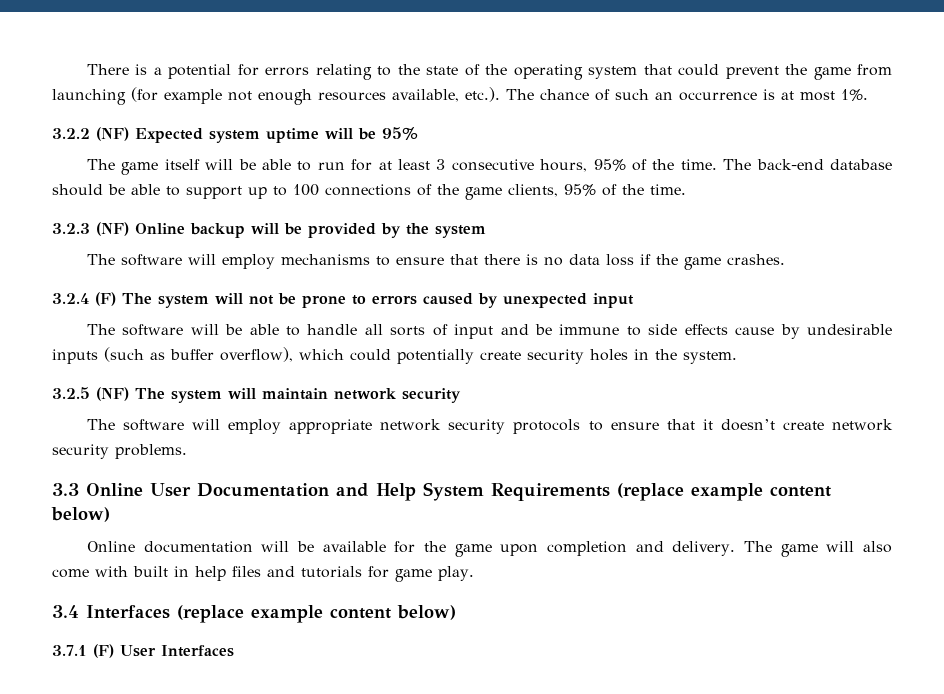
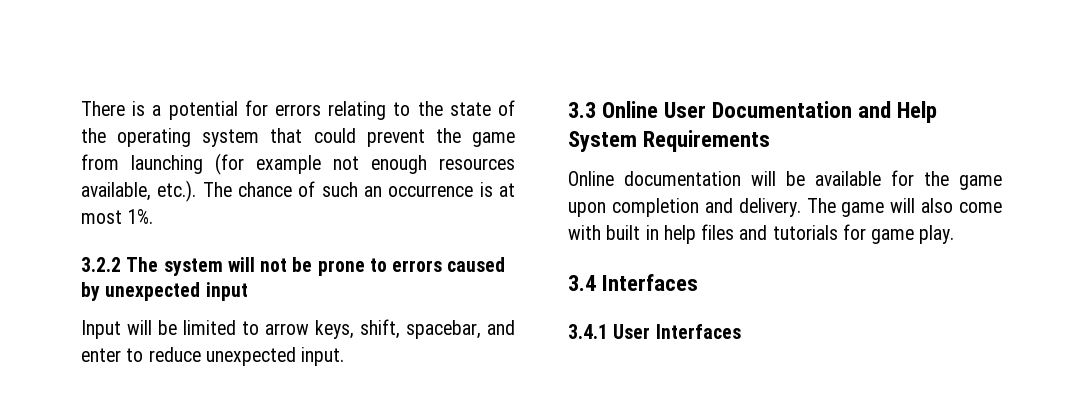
[96,127,418,143] [86,159,893,175] [52,184,686,200] [52,222,486,238] [86,254,785,270] [52,292,116,306] (NF) Expected system uptime will be 95% // The game itself will be able to run for at least 3 consecutive hours, 95% of the time. The back-end database should be able to support up to 100 connections of the game clients, 95% of the time. // 3.2.3 (NF) Online backup will be provided by the system // The software will employ mechanisms to ensure that there is no data loss if the game crashes. // 3.2.4 (F) -> (121, 264) none
[86,324,892,339] [52,347,737,364] [52,387,461,403] [86,419,894,434] [52,444,187,459] The software will be able to handle all sorts of input and be immune to side effects cause by undesirable inputs (such as buffer overflow), which could potentially create security holes in the system. // 3.2.5 (NF) The system will maintain network security // The software will employ appropriate network security protocols to ensure that it doesn’t create network security problems. -> [81,319,515,339] [81,347,345,366] Input will be limited to arrow keys, shift, spacebar, and enter to reduce unexpected input.
[617,483,831,501] [51,507,110,522] (replace example content below) -> (771, 141) none
[177,605,456,623] [52,644,114,658] (replace example content below) // 3.7.1 (F) -> [568,324,608,339] // 3.4.1

